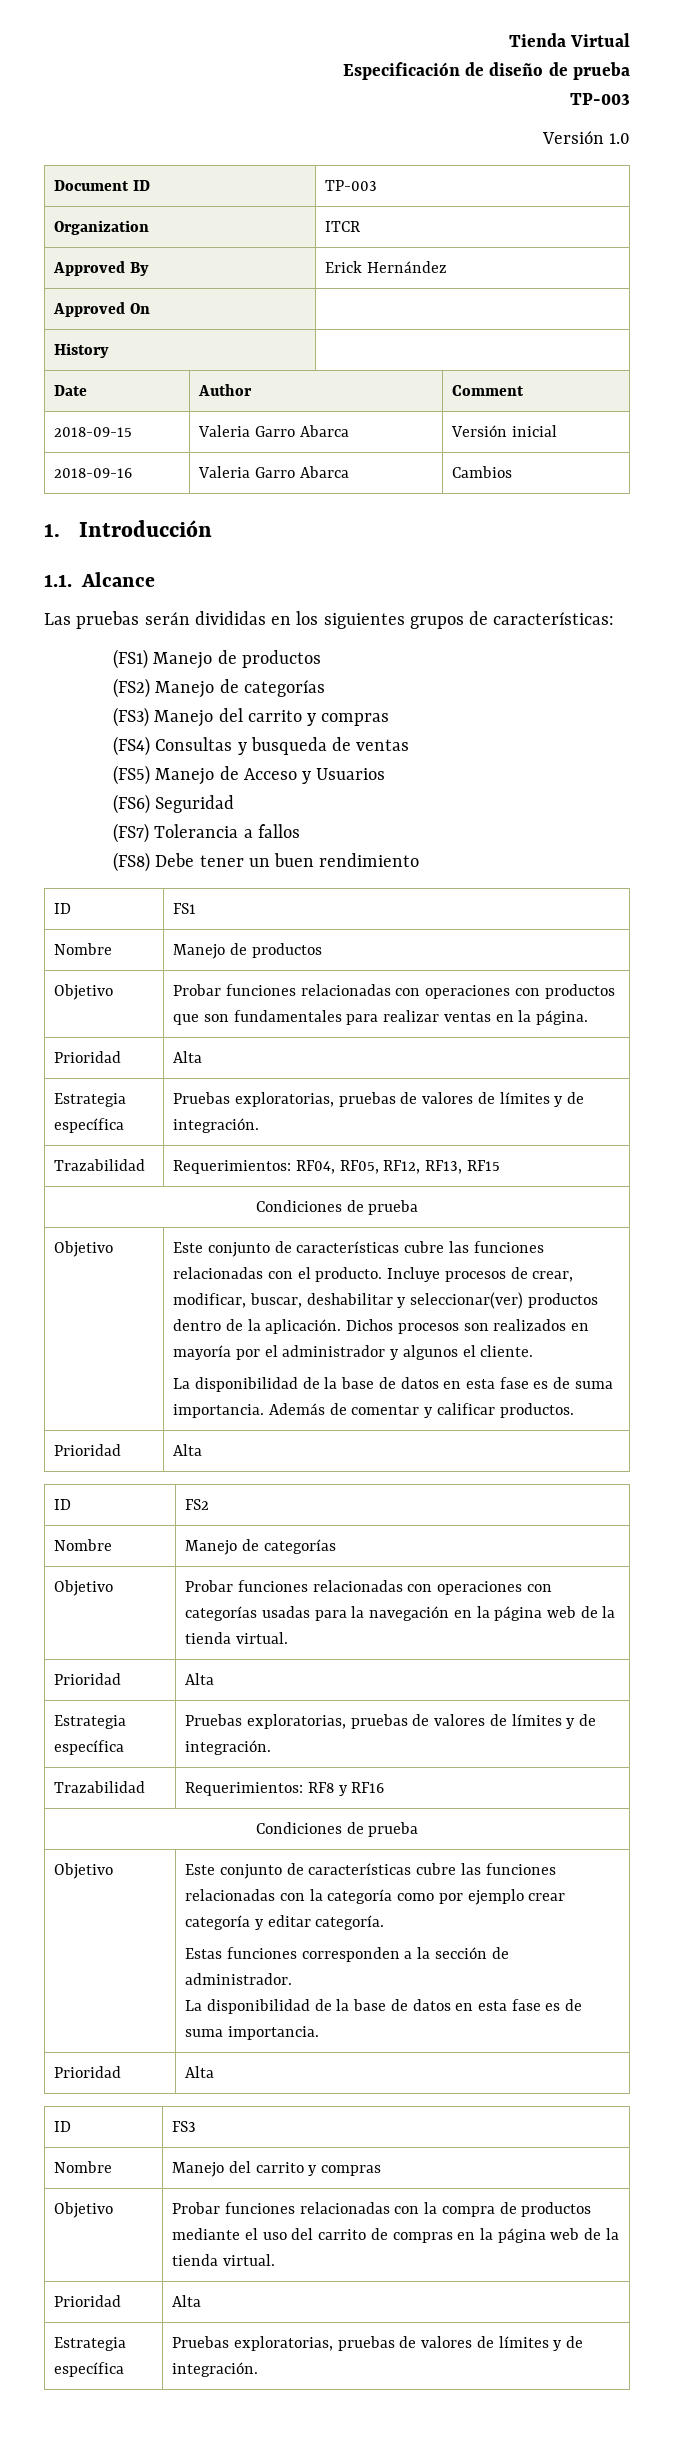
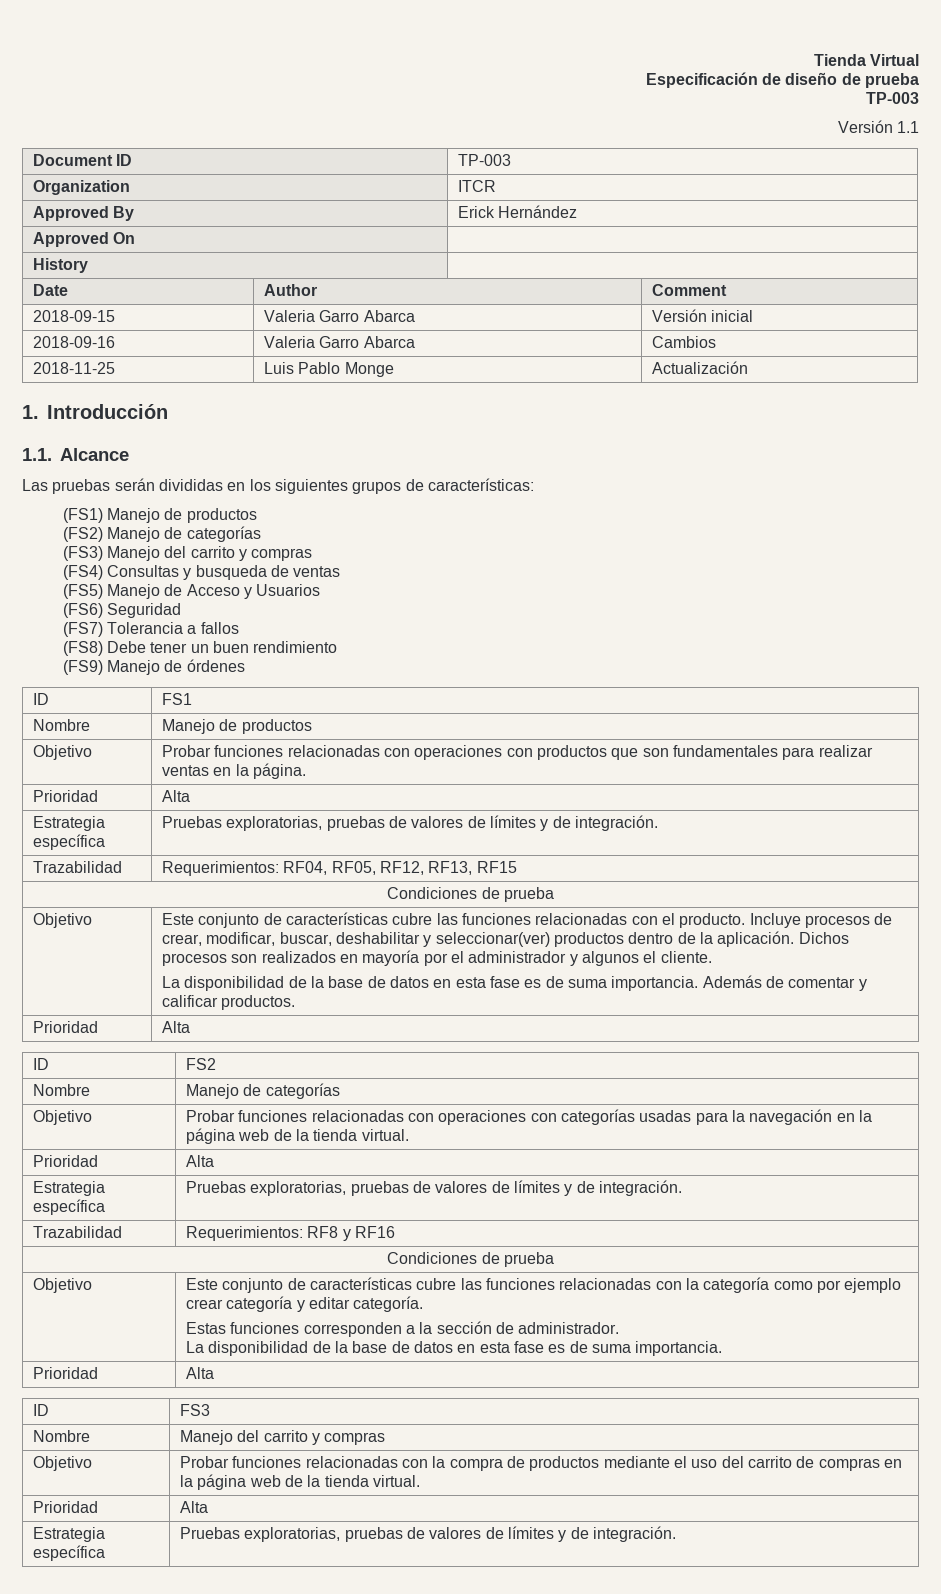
[609,133,630,144] 1.0 -> [897,121,920,133] 1.1
(513, 472) none -> [33,362,116,374] [264,362,394,377] [652,361,749,374] // 2018-11-25 | Luis Pablo Monge | Actualización
(420, 860) none -> [62,659,245,675] // (FS9) Manejo de órdenes

